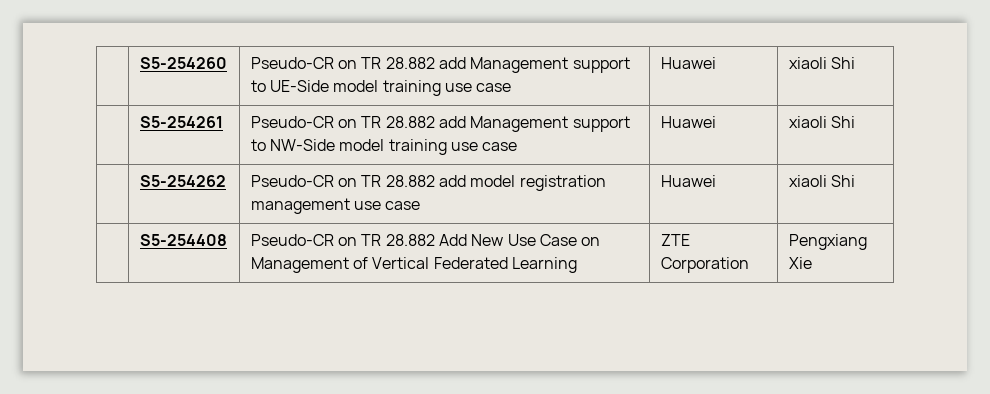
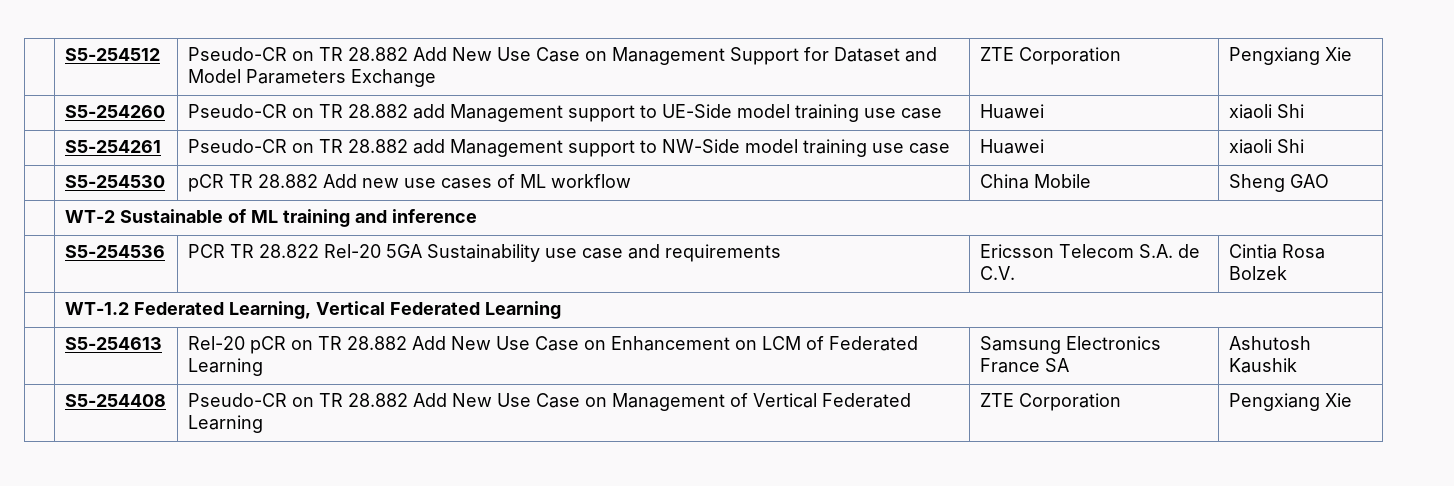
(139, 63) none -> [64,48,160,61] [187,47,937,65] [187,69,436,87] [979,47,1121,65] [1228,47,1352,65] | S5-254512 | Pseudo-CR on TR 28.882 Add New Use Case on Management Support for Dataset and Model Parameters Exchange | ZTE Corporation | Pengxiang Xie //
[139,175,226,187] [250,175,606,191] [250,198,421,214] [660,175,716,187] [788,175,855,187] S5-254262 | Pseudo-CR on TR 28.882 add model registration management use case | Huawei | xiaoli Shi -> [64,175,165,188] [187,174,631,192] [979,174,1091,189] [1228,174,1329,192] [64,209,477,227] [64,245,165,258] [187,244,781,262] [979,244,1200,258] [979,266,1015,280] [1228,244,1325,259] [1228,266,1287,280] [64,301,561,319] [64,337,162,350] [187,336,918,354] [187,358,263,376] [979,336,1161,354] [979,358,1069,373] [1228,336,1311,350] [1228,358,1297,373] S5-254530 | pCR TR 28.882 Add new use cases of ML workflow | China Mobile | Sheng GAO // | WT-2 Sustainable of ML training and inference // | S5-254536 | PCR TR 28.822 Rel-20 5GA Sustainability use case and requirements | Ericsson Telecom S.A. de C.V. | Cintia Rosa Bolzek // | WT-1.2 Federated Learning, Vertical Federated Learning // | S5-254613 | Rel-20 pCR on TR 28.882 Add New Use Case on Enhancement on LCM of Federated Learning | Samsung Electronics France SA | Ashutosh Kaushik

